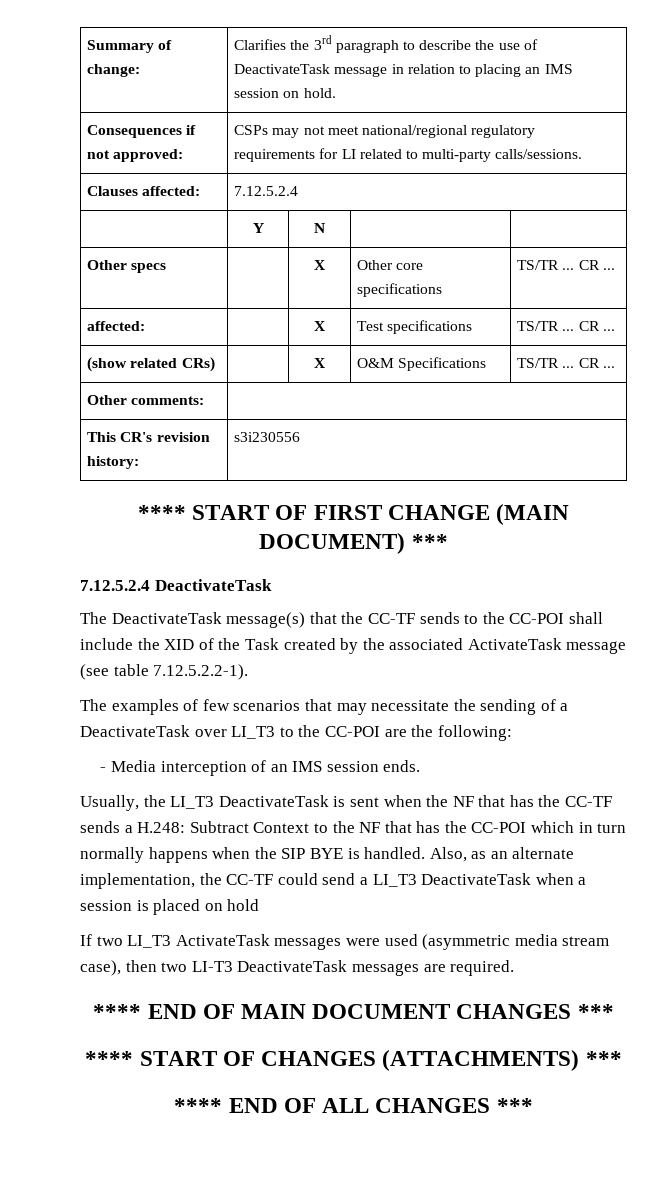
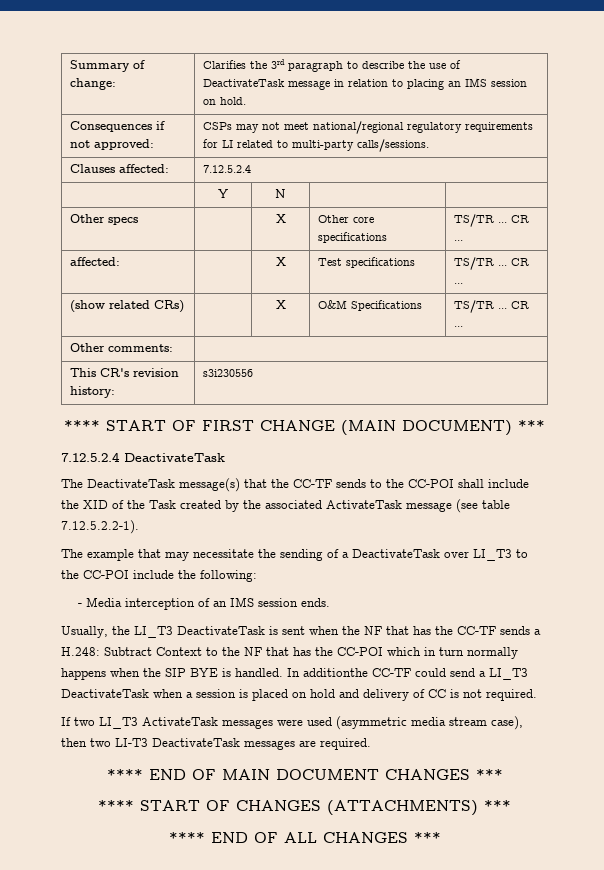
[111,699,301,715] examples of few scenarios -> [87,549,134,561] example
[384,729,407,737] are -> [133,570,174,579] include
[429,847,575,862] [80,873,222,889] Also, as an alternate implementation, the -> [287,668,368,677] In additionthe
(260, 905) none -> [339,689,537,701] and delivery of CC is not required.

